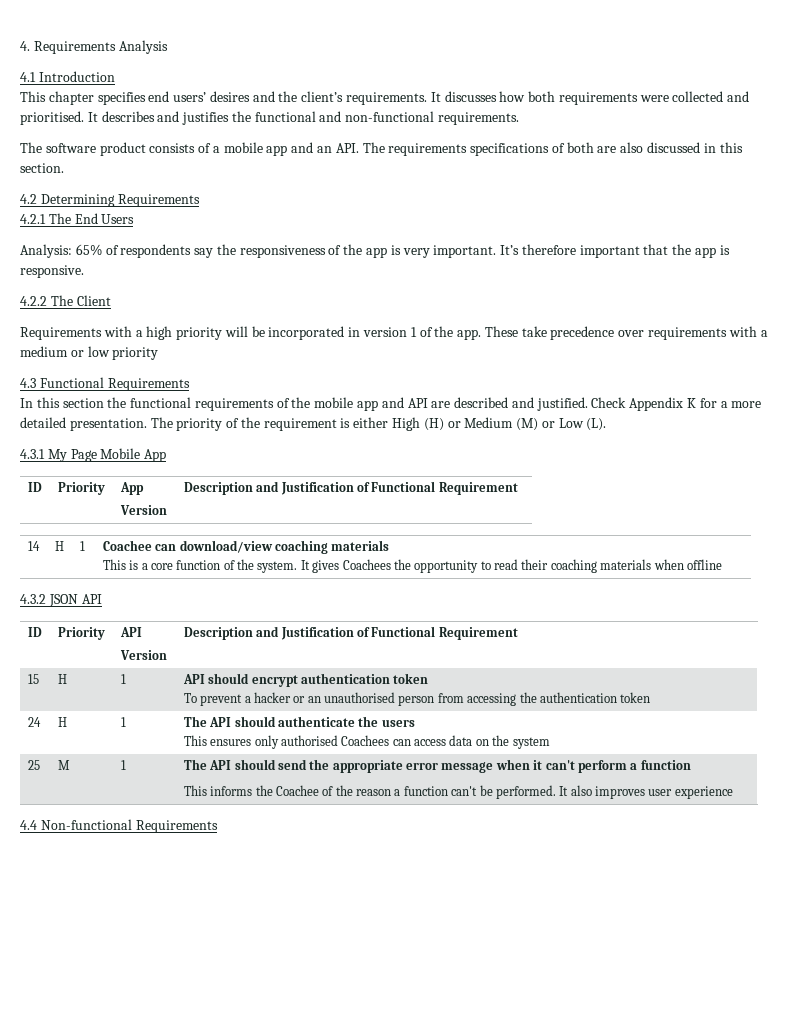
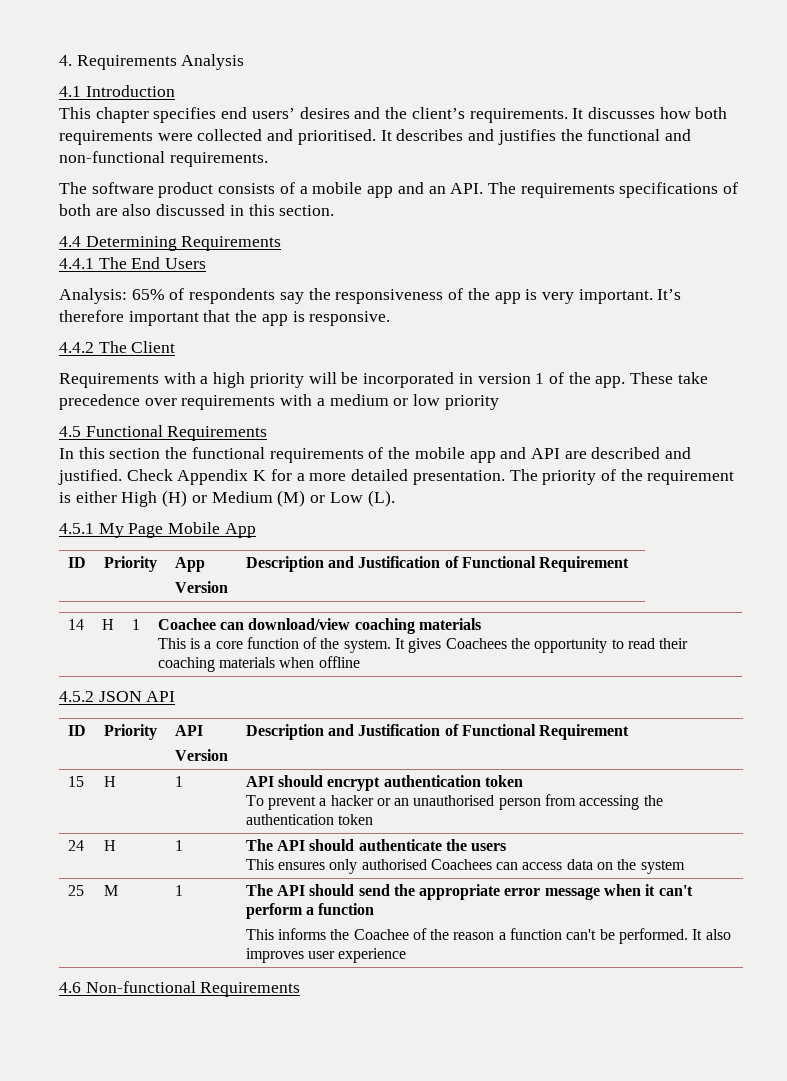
[20,194,37,204] 4.2 -> [59,236,81,247] 4.4
[20,214,46,224] 4.2.1 -> [59,258,94,269] 4.4.1
[20,296,47,306] 4.2.2 -> [59,342,94,353] 4.4.2
[20,378,36,388] 4.3 -> [59,426,81,437] 4.5
[20,449,45,459] 4.3.1 -> [59,523,94,534] 4.5.1
[20,594,46,604] 4.3.2 -> [59,691,94,702] 4.5.2
[20,820,37,830] 4.4 -> [59,982,81,993] 4.6

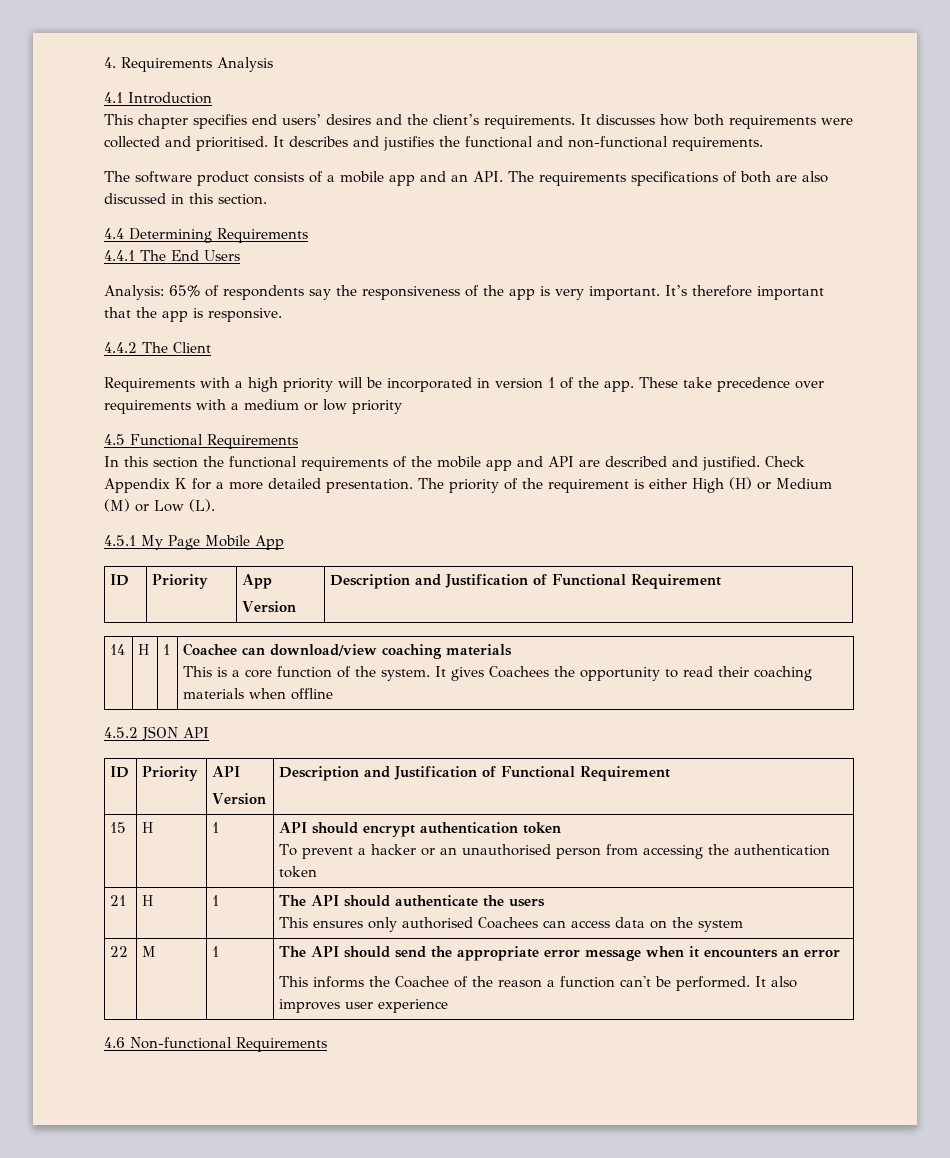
[67,840,84,851] 24 -> [110,895,127,906] 21
[67,885,84,896] 25 -> [110,946,129,957] 22
[658,885,693,896] [245,903,375,919] can't perform a function -> [704,949,841,958] encounters an error

